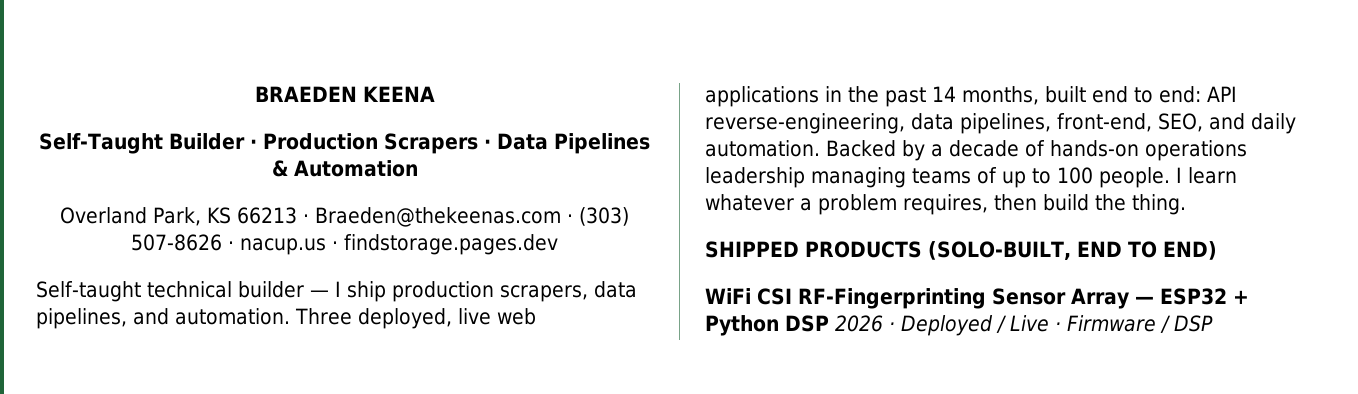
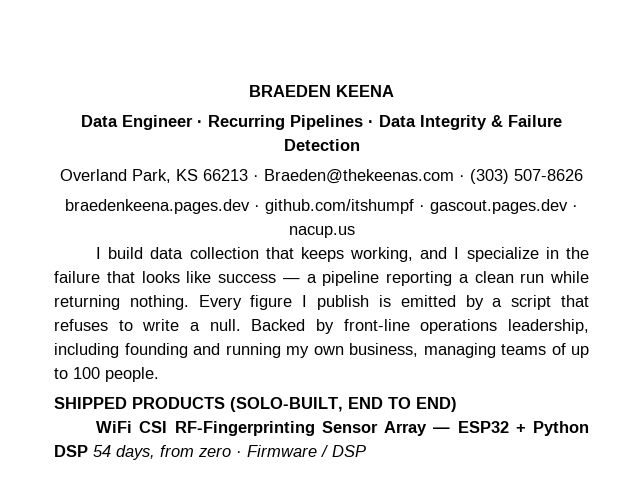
[39,133,650,154] [271,160,418,177] Self-Taught Builder · Production Scrapers · Data Pipelines & Automation -> [81,115,562,130] [283,139,360,151] Data Engineer · Recurring Pipelines · Data Integrity & Failure Detection
[228,234,558,255] [36,281,637,302] [36,308,536,329] [705,86,1237,107] [705,113,1296,134] [705,140,1247,161] [705,167,805,188] · nacup.us · findstorage.pages.dev // Self-taught technical builder — I ship production scrapers, data pipelines, and automation. Three deployed, live web applications in the past 14 months, built end to end: API reverse-engineering, data pipelines, front-end, SEO, and daily automation. Backed by a decade of hands-on operations leadership -> [65,199,578,214] [288,226,355,238] [96,247,590,262] [54,271,589,286] [54,295,589,310] [54,319,589,334] [54,343,418,358] // braedenkeena.pages.dev · github.com/itshumpf · gascout.pages.dev · nacup.us // I build data collection that keeps working, and I specialize in the failure that looks like success — a pipeline reporting a clean run while returning nothing. Every figure I publish is emitted by a script that refuses to write a null. Backed by front-line operations leadership, including founding and running my own business,
[1176,167,1237,184] [705,194,1186,215] I learn whatever a problem requires, then build the thing. -> (159, 374) none
[835,315,1049,336] 2026 · Deployed / Live -> [93,445,231,460] 54 days, from zero

